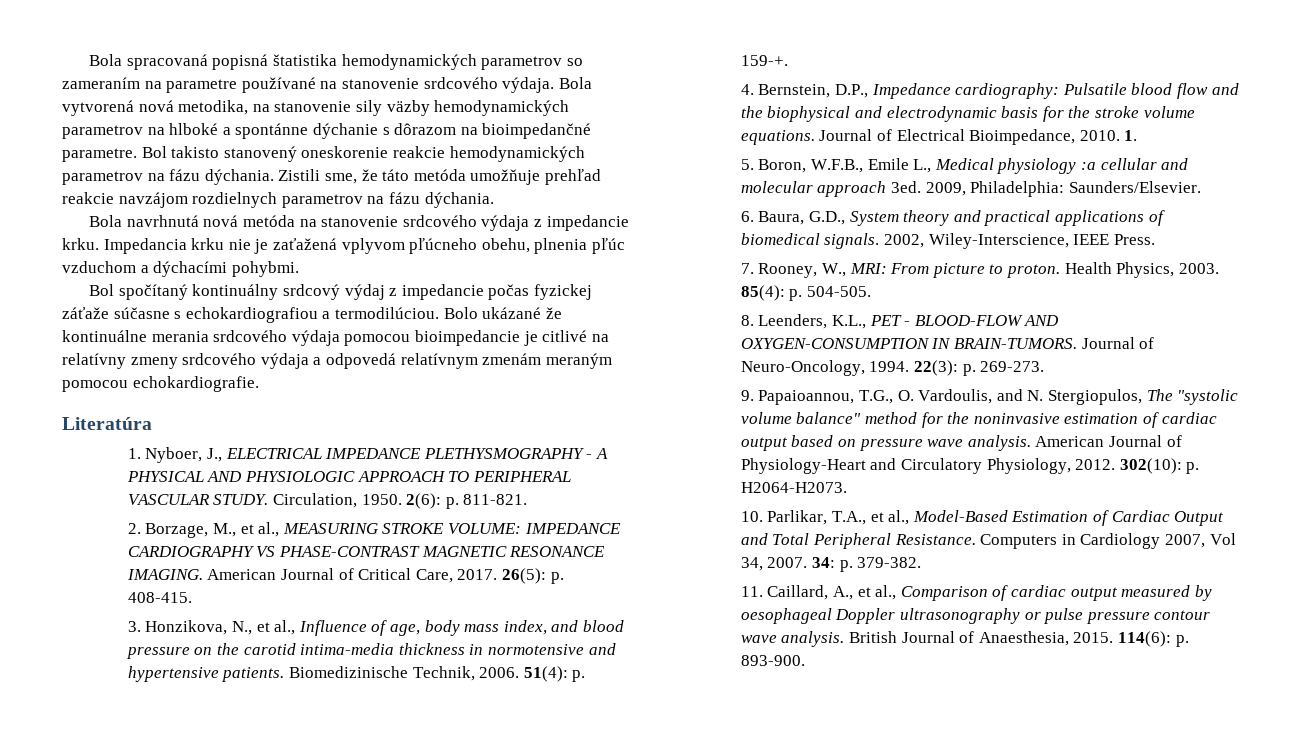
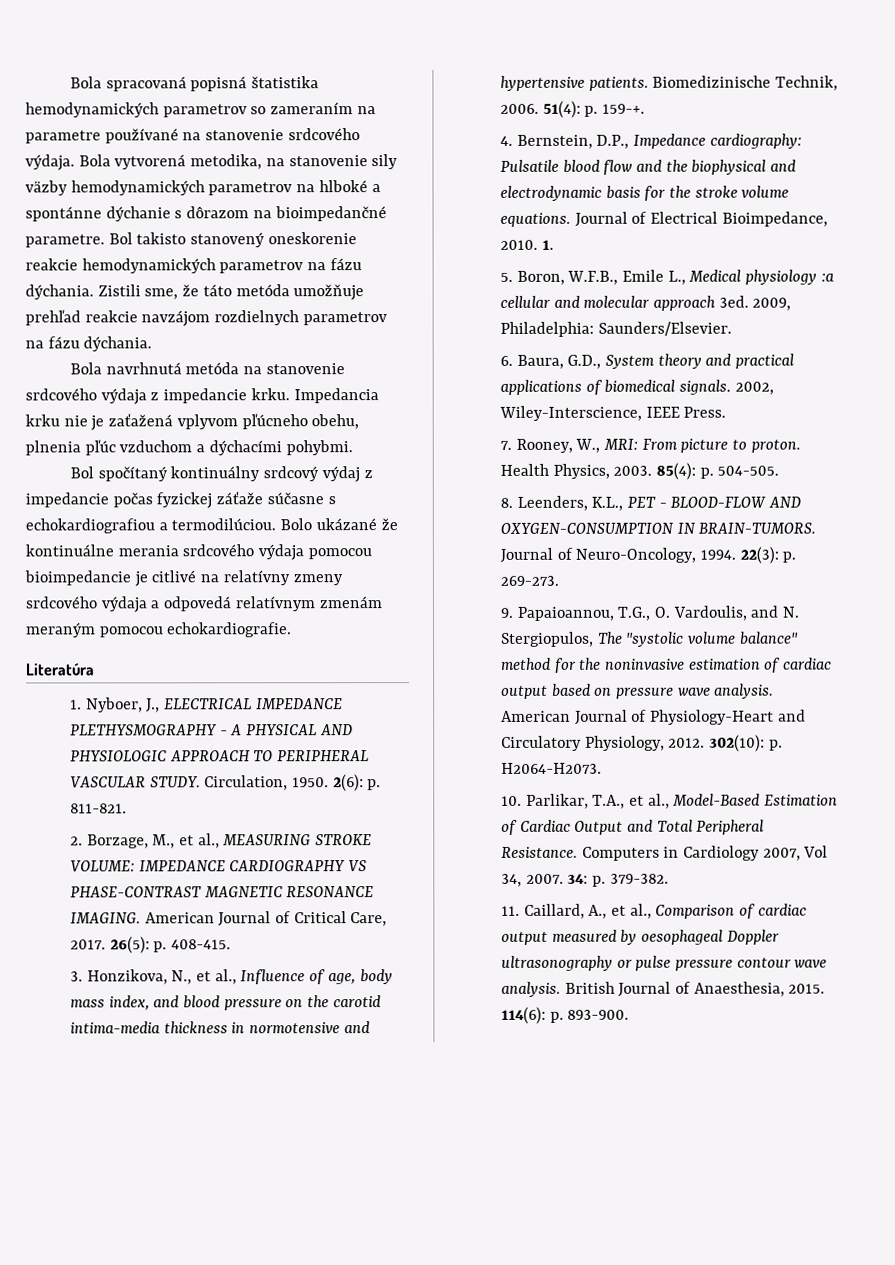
[138,100,174,112] nová -> (187, 162) none
[203,215,239,227] nová -> (182, 368) none

